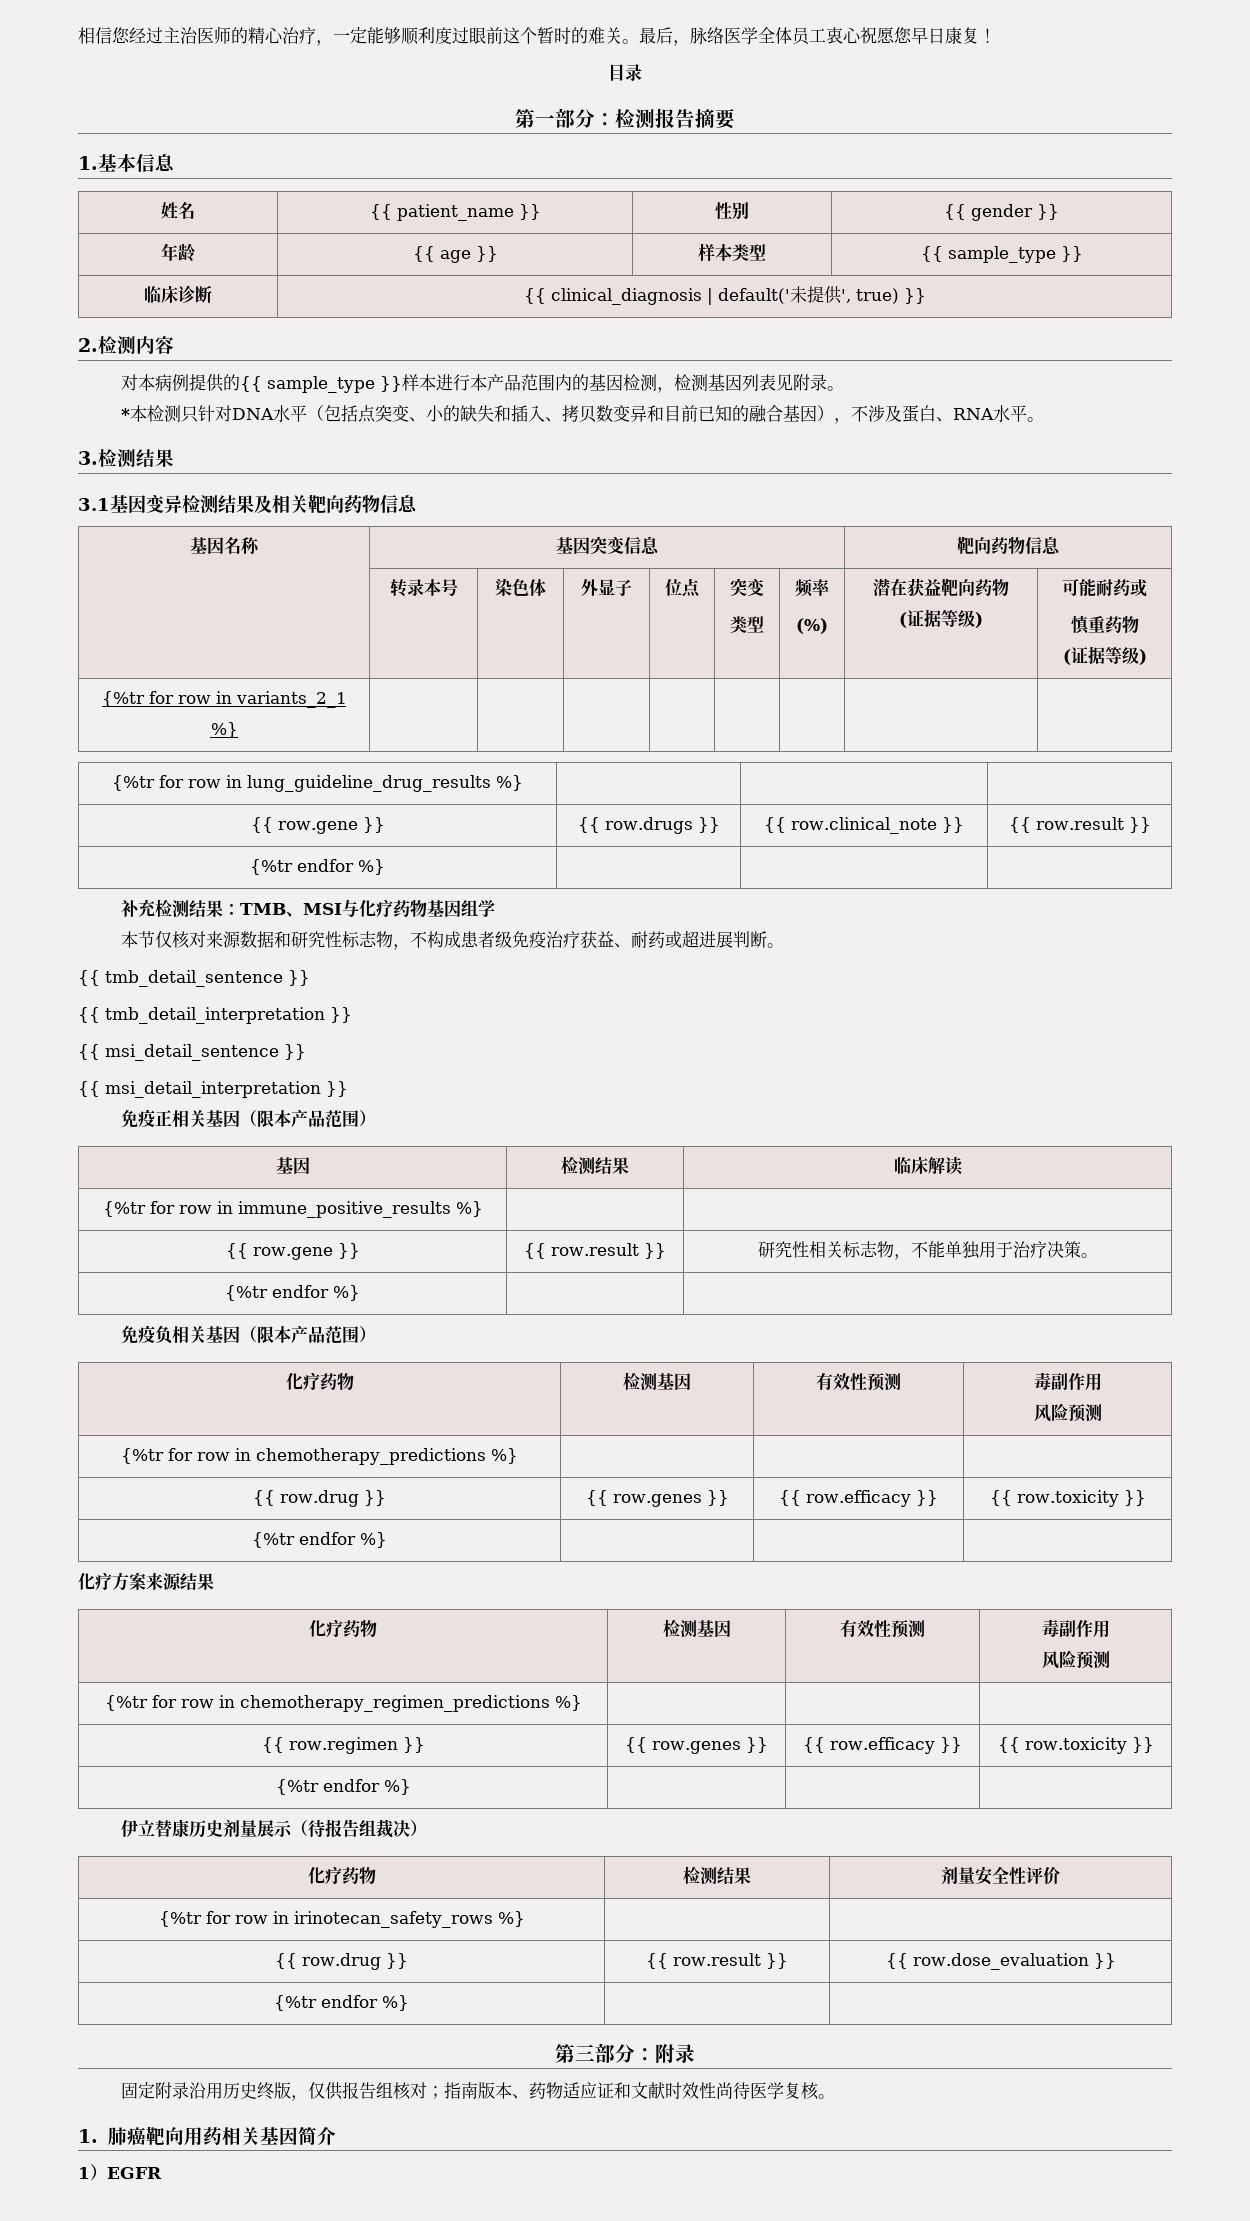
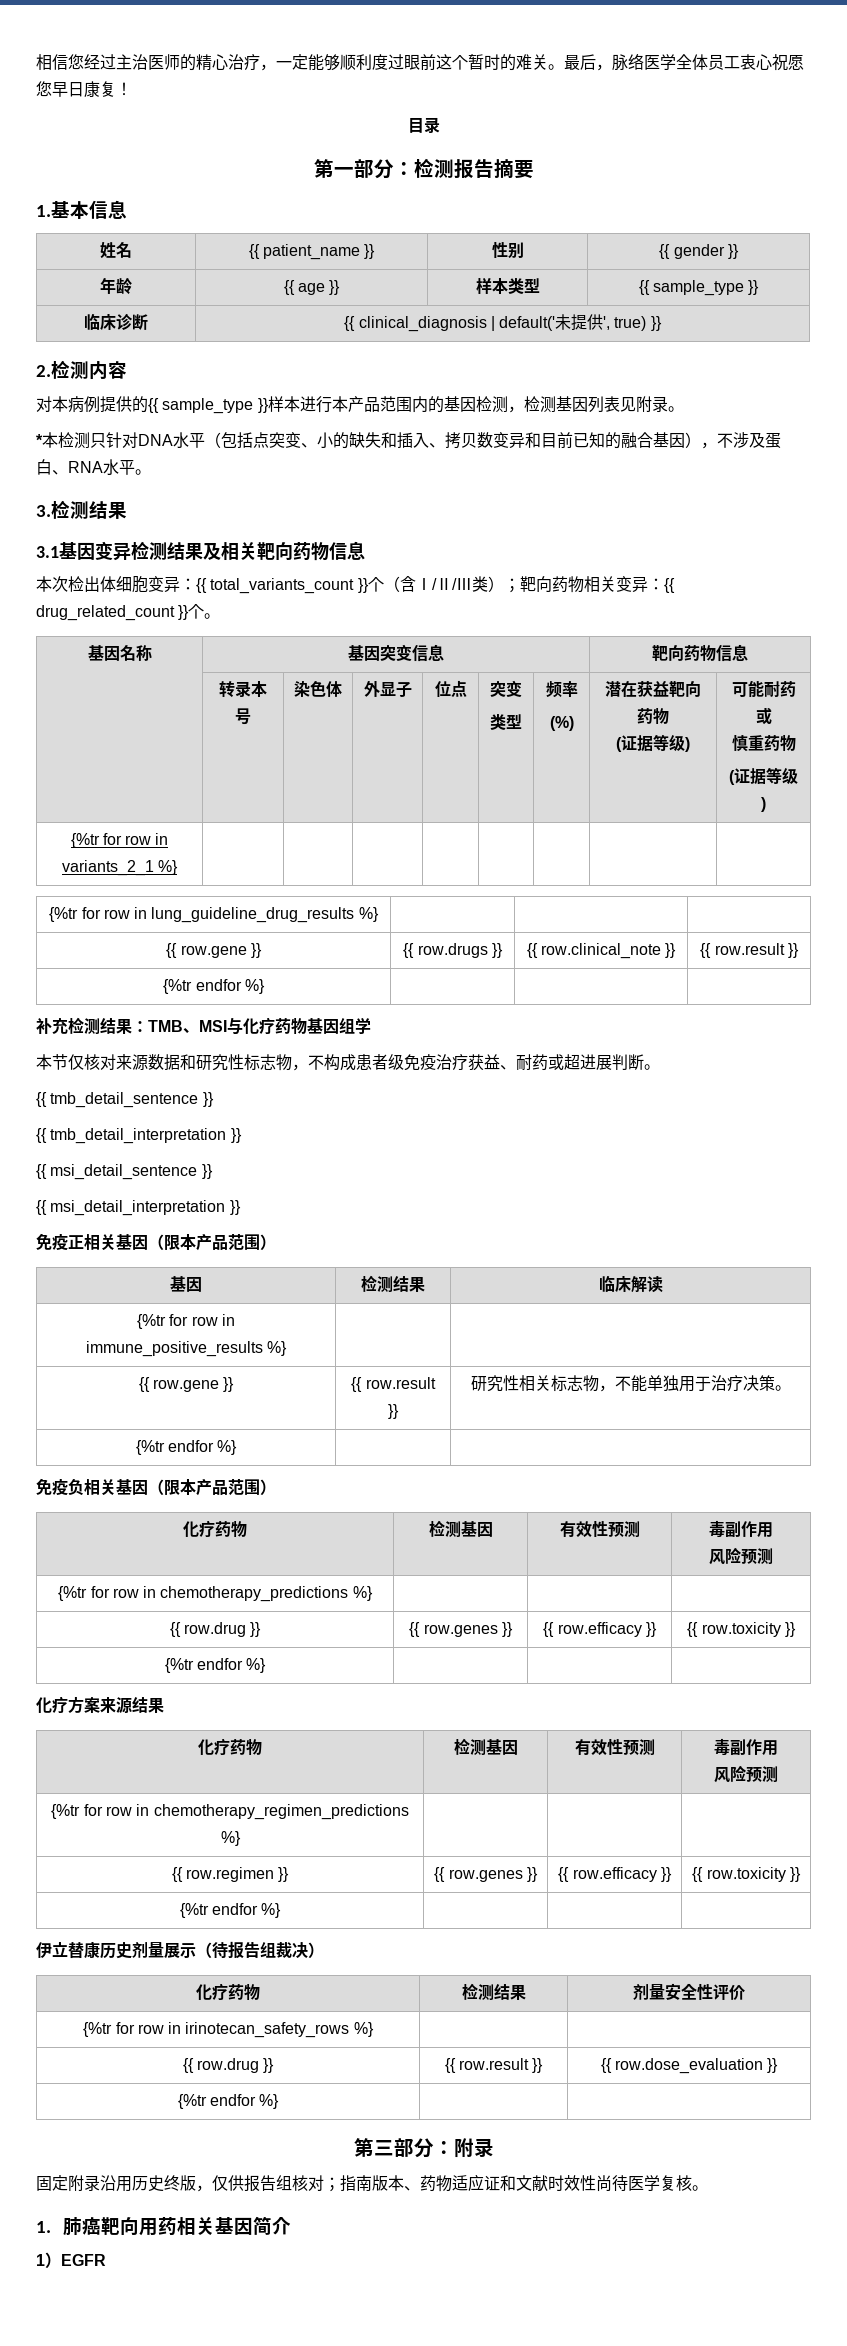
(418, 504) none -> [36,576,675,594] [36,604,221,621] // 本次检出体细胞变异：{{ total_variants_count }}个（含Ⅰ/Ⅱ/Ⅲ类）；靶向药物相关变异：{{ drug_related_count }}个。

